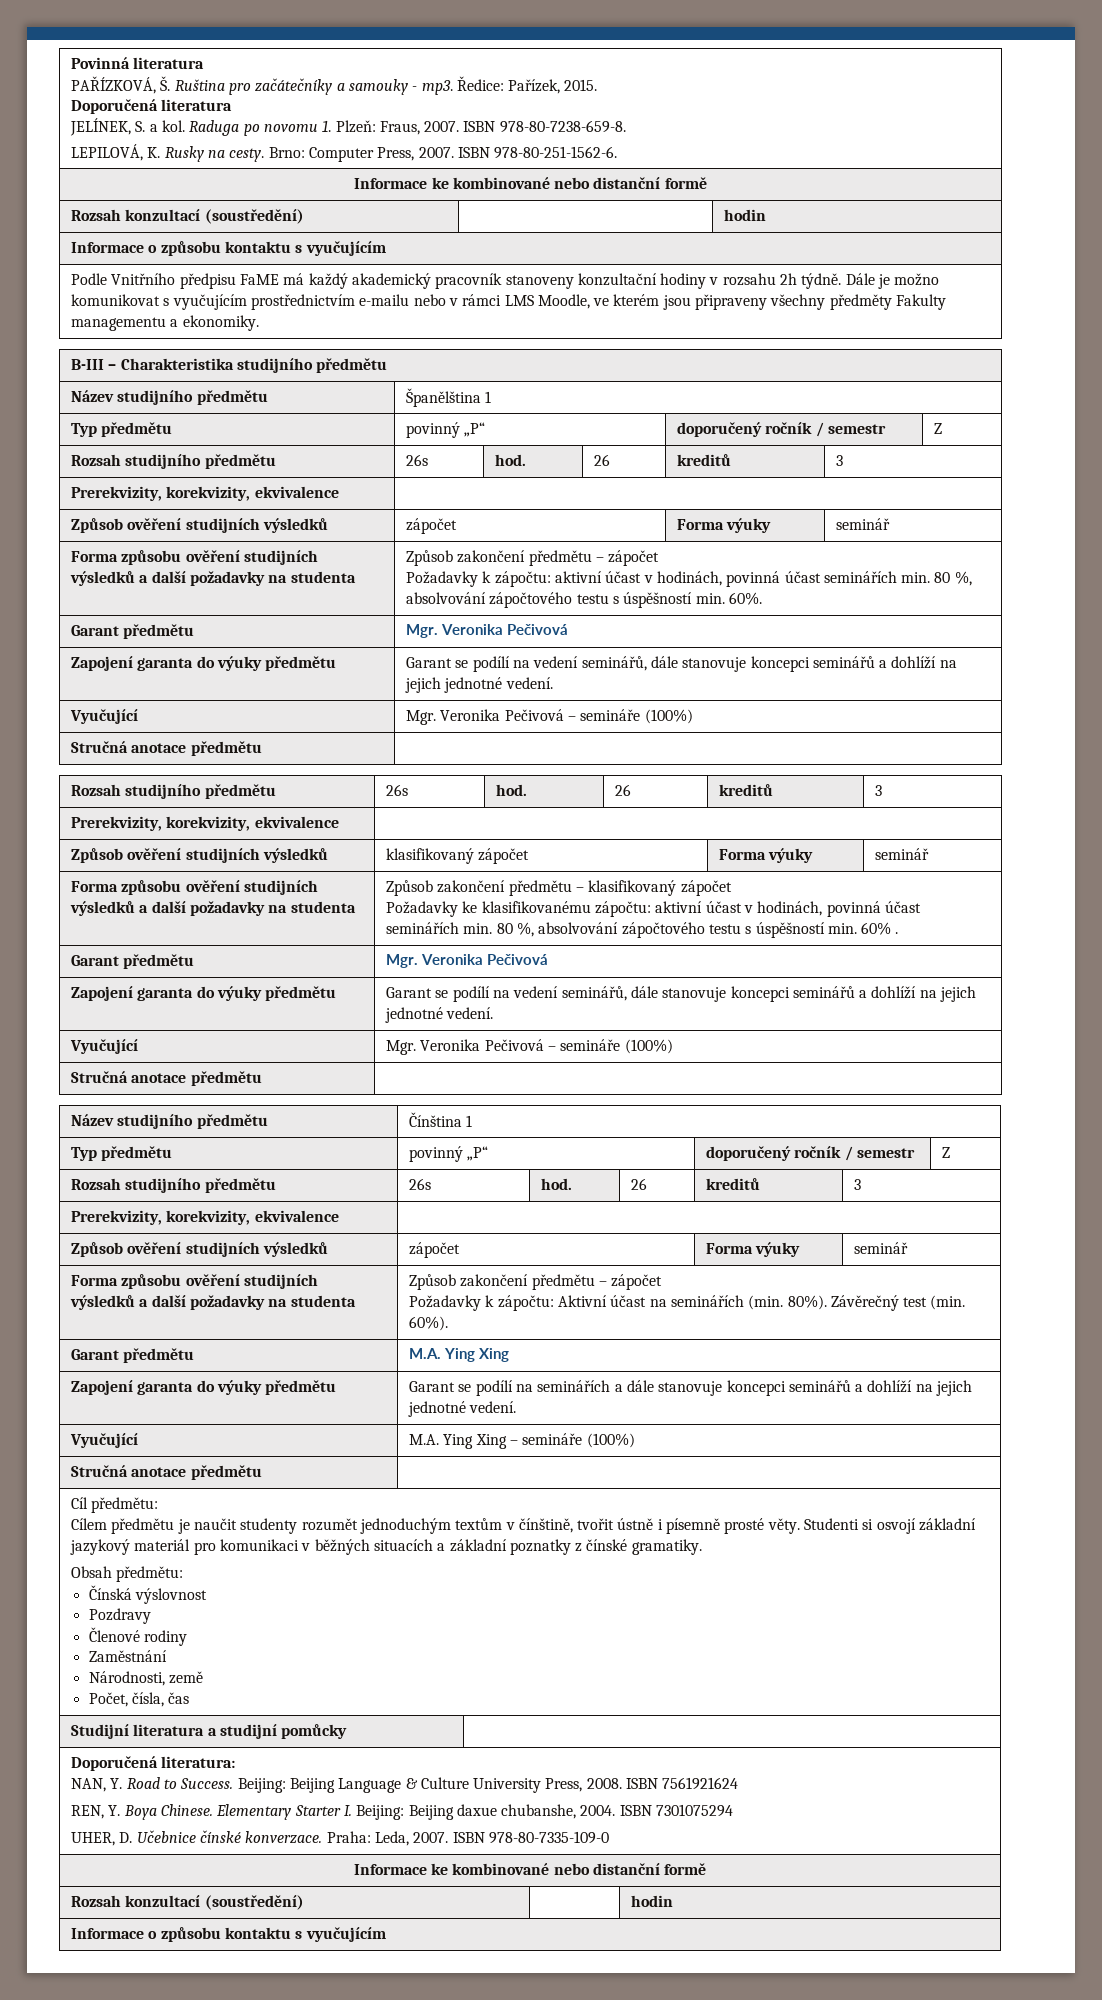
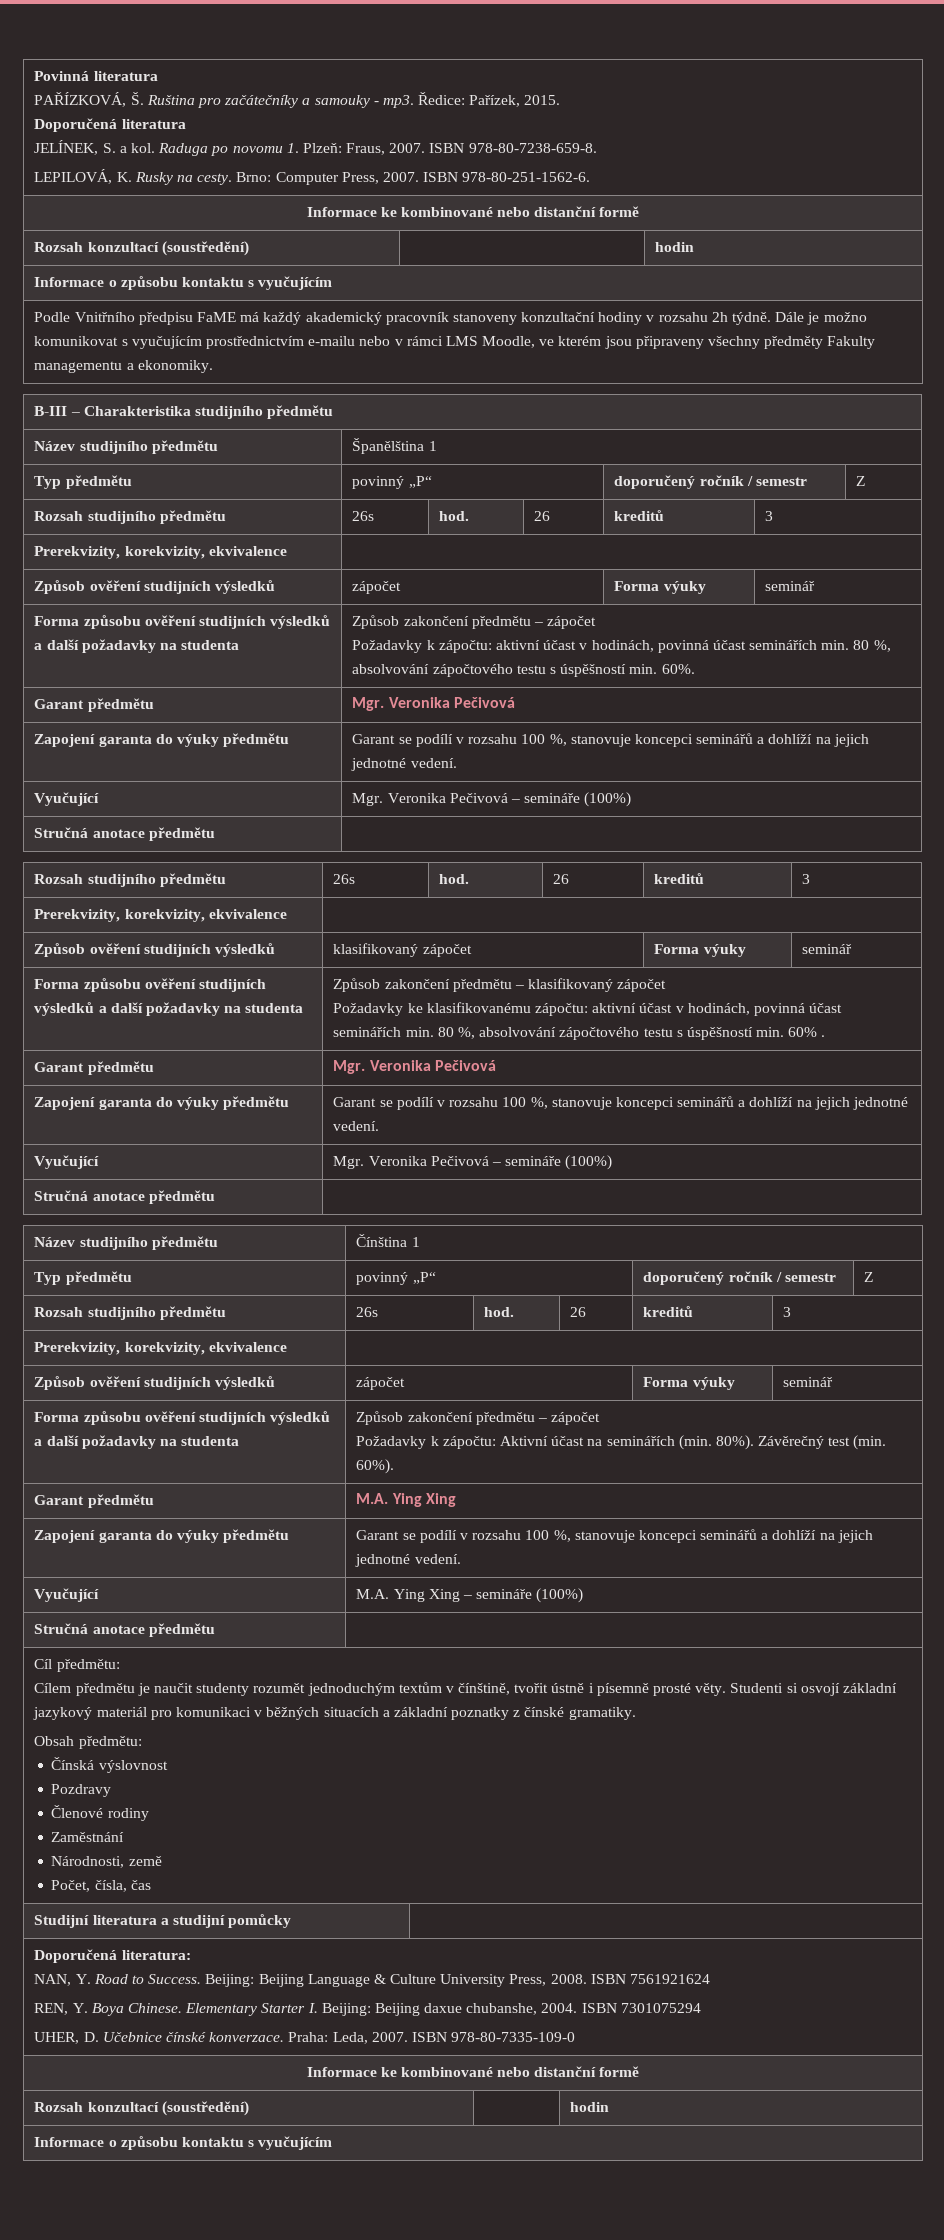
[512,656,678,671] na vedení seminářů, dále -> [455,734,567,746] v rozsahu 100 %,
[492,986,658,1001] na vedení seminářů, dále -> [436,1097,548,1109] v rozsahu 100 %,
[515,1380,654,1392] na seminářích a dále -> [459,1530,571,1542] v rozsahu 100 %,

